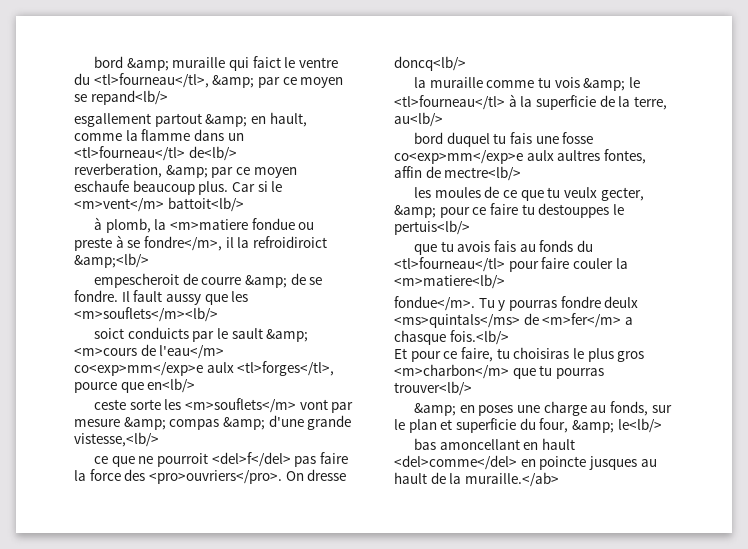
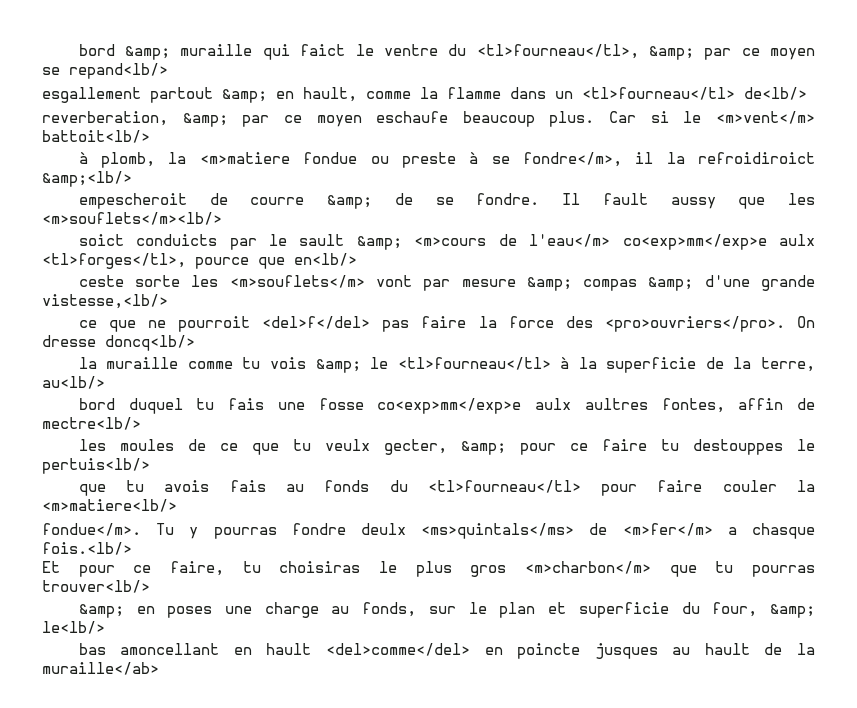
[464,472,559,487] muraille.</ab> -> [42,662,159,675] muraille</ab>

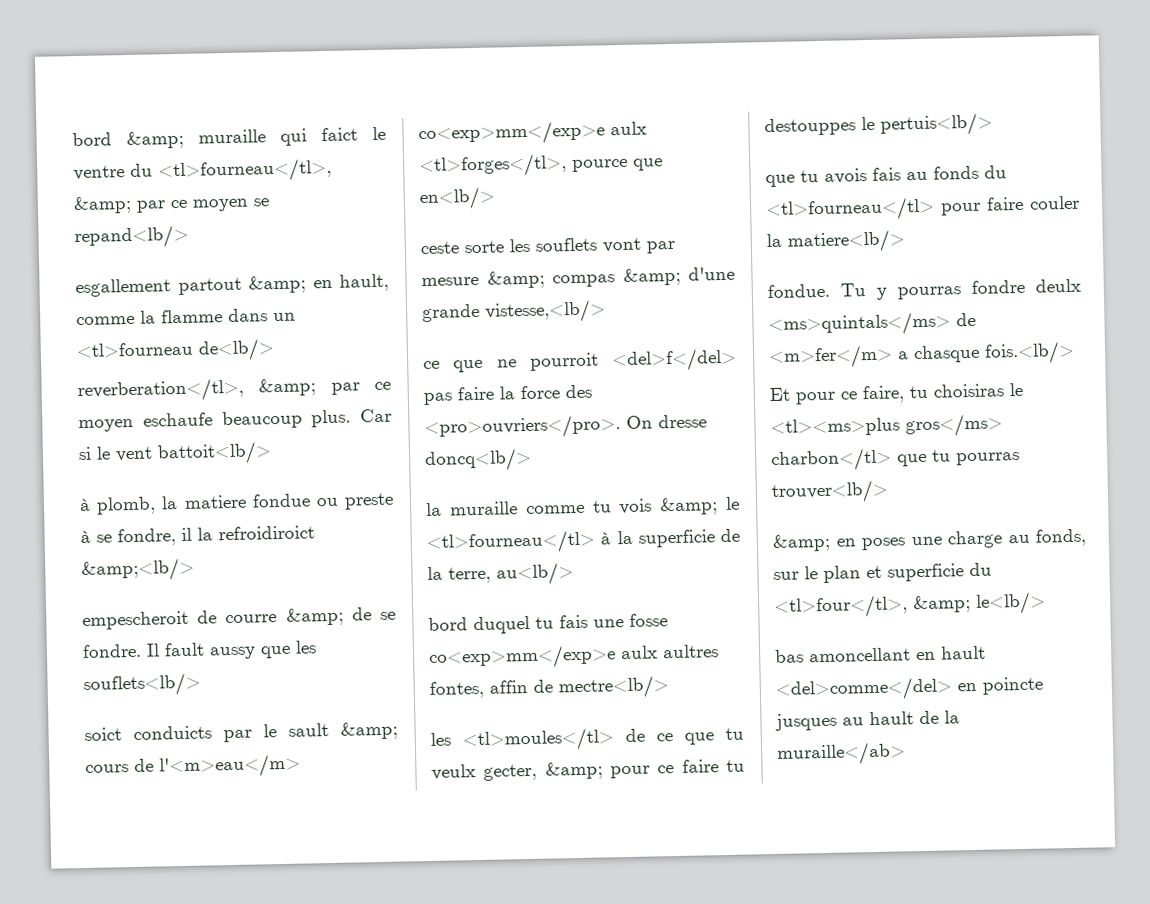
[582,87,735,100] <tl>fourneau</tl> -> [76,341,193,359] <tl>fourneau
[42,111,168,126] reverberation, -> [77,377,244,404] reverberation</tl>,
[715,111,815,124] <m>vent</m> -> [115,446,153,462] vent
[199,152,290,164] <m>matiere -> [183,494,247,509] matiere
[522,152,622,167] fondre</m>, -> [117,528,176,547] fondre,
[42,212,222,225] <m>souflets</m><lb/> -> [83,672,201,697] souflets<lb/>
[414,234,611,247] <m>cours de l'eau</m> -> [85,753,301,779] cours de l'<m>eau</m>
[229,275,365,288] <m>souflets</m> -> [535,237,597,252] souflets
[119,439,174,451] moules -> [462,727,615,753] <tl>moules</tl>
[42,499,177,512] [42,523,141,536] <m>matiere<lb/> // fondue</m>. -> [787,229,906,254] [767,283,830,299] matiere<lb/> // fondue.
[415,561,651,577] plus gros <m>charbon</m> -> [770,413,1003,438] [771,447,892,473] <tl><ms>plus gros</ms> charbon</tl>
[712,602,758,617] four, -> [773,594,908,619] <tl>four</tl>,

